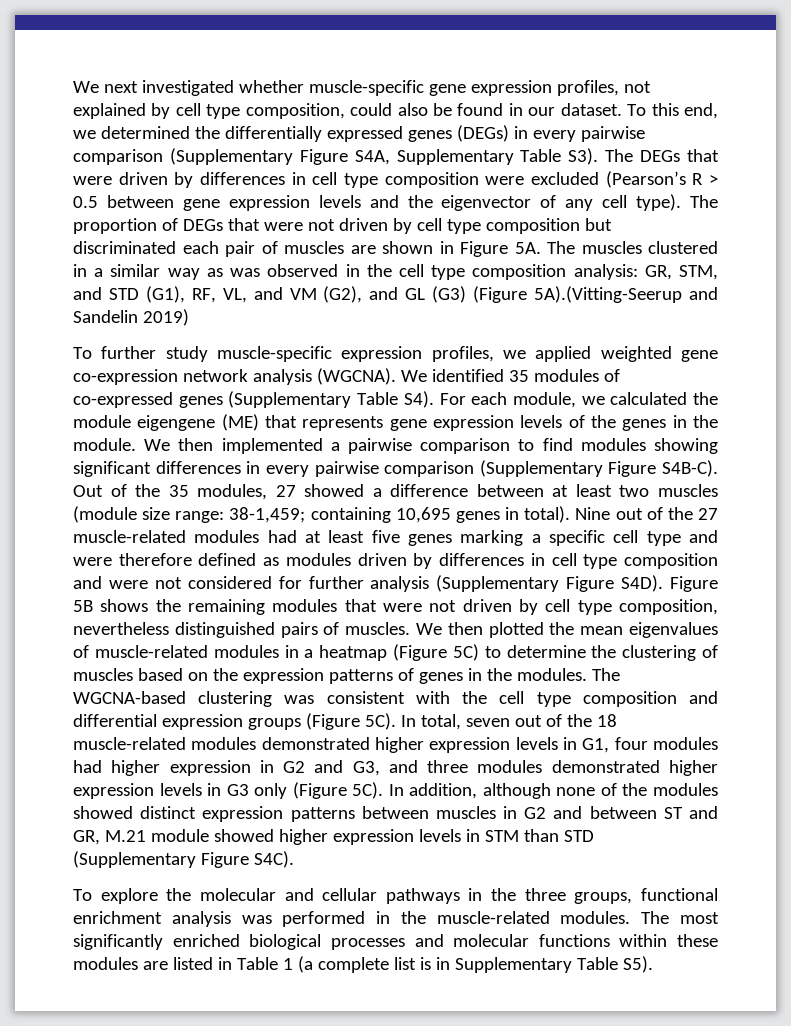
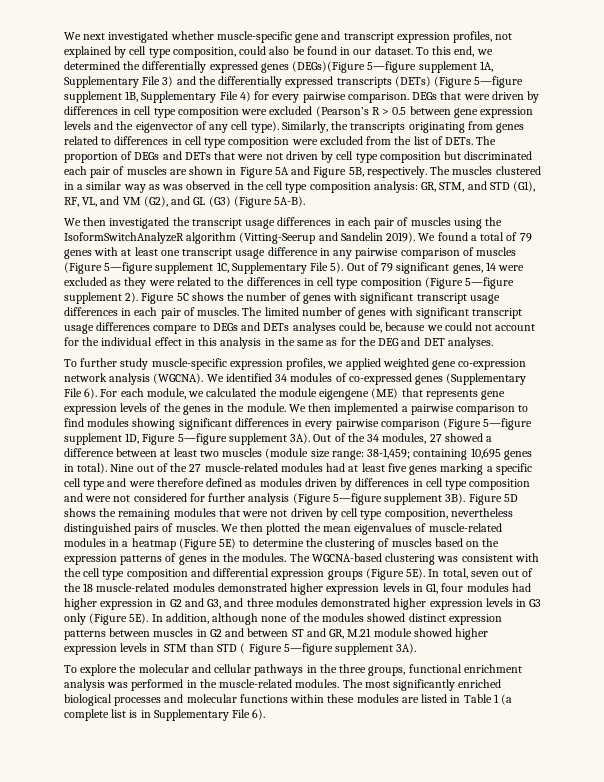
(466, 90) none -> [321,31,394,43] and transcript
[456,125,645,142] [73,148,634,165] (DEGs) in every pairwise comparison (Supplementary Figure S4A, Supplementary Table S3). The -> [292,61,493,73] [64,76,524,88] [64,91,409,103] (DEGs)(Figure 5—figure supplement 1A, Supplementary File 3) and the differentially expressed transcripts (DETs) (Figure 5—figure supplement 1B, Supplementary File 4) for every pairwise comparison.
(682, 202) none -> [281,121,525,133] [64,136,474,148] Similarly, the transcripts originating from genes related to differences in cell type composition were excluded from the list of DETs.
(223, 225) none -> [162,151,211,160] and DETs
[514,242,541,254] 5A. -> [274,166,427,178] 5A and Figure 5B, respectively.
[534,286,718,303] [73,309,189,326] 5A).(Vitting-Seerup and Sandelin 2019) -> [274,196,306,207] [64,217,503,229] [64,232,532,244] [64,247,517,259] [64,262,525,274] [64,277,515,289] [64,292,500,304] [64,307,523,319] [64,322,536,334] [64,337,493,349] 5A-B). // We then investigated the transcript usage differences in each pair of muscles using the IsoformSwitchAnalyzeR algorithm (Vitting-Seerup and Sandelin 2019). We found a total of 79 genes with at least one transcript usage difference in any pairwise comparison of muscles (Figure 5—figure supplement 1C, Supplementary File 5). Out of 79 significant genes, 14 were excluded as they were related to the differences in cell type composition (Figure 5—figure supplement 2). Figure 5C shows the number of genes with significant transcript usage differences in each pair of muscles. The limited number of genes with significant transcript usage differences compare to DEGs and DETs analyses could be, because we could not account for the individual effect in this analysis in the same as for the DEG and DET analyses.
[508,370,529,382] 35 -> [275,374,288,382] 34
[357,391,434,408] Table S4). -> [64,388,98,399] File 6).
[479,460,718,477] (Supplementary Figure S4B-C). -> [443,418,533,430] [64,433,311,445] (Figure 5—figure supplement 1D, Figure 5—figure supplement 3A).
[168,485,189,497] 35 -> [367,434,380,442] 34
[436,575,718,592] [73,600,93,612] (Supplementary Figure S4D). Figure 5B -> [292,493,518,505] (Figure 5—figure supplement 3B). Figure 5D
[452,644,479,661] 5C) -> [219,538,237,549] 5E)
[364,713,396,730] 5C). -> [406,568,426,579] 5E).
[352,782,384,799] 5C). -> [129,613,149,624] 5E).
[73,851,294,868] (Supplementary Figure S4C). -> [240,643,417,655] ( Figure 5—figure supplement 3A).
[576,956,653,973] Table S5). -> [232,709,266,720] File 6).

